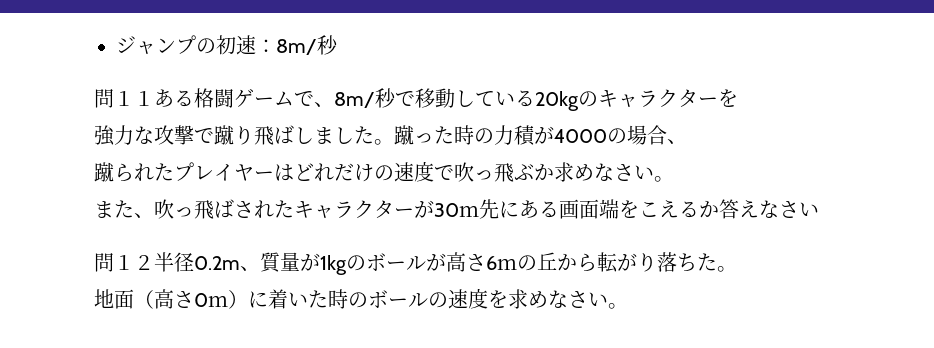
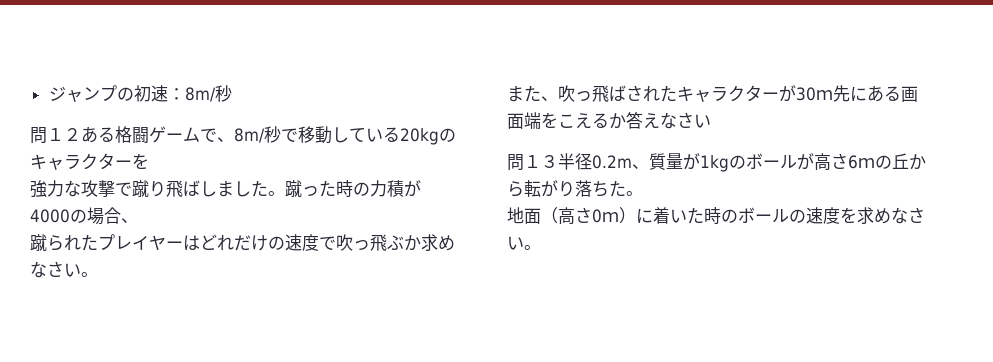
[134,91,154,106] １ -> [64,128,81,141] ２
[134,255,154,270] ２ -> [541,155,558,168] ３

